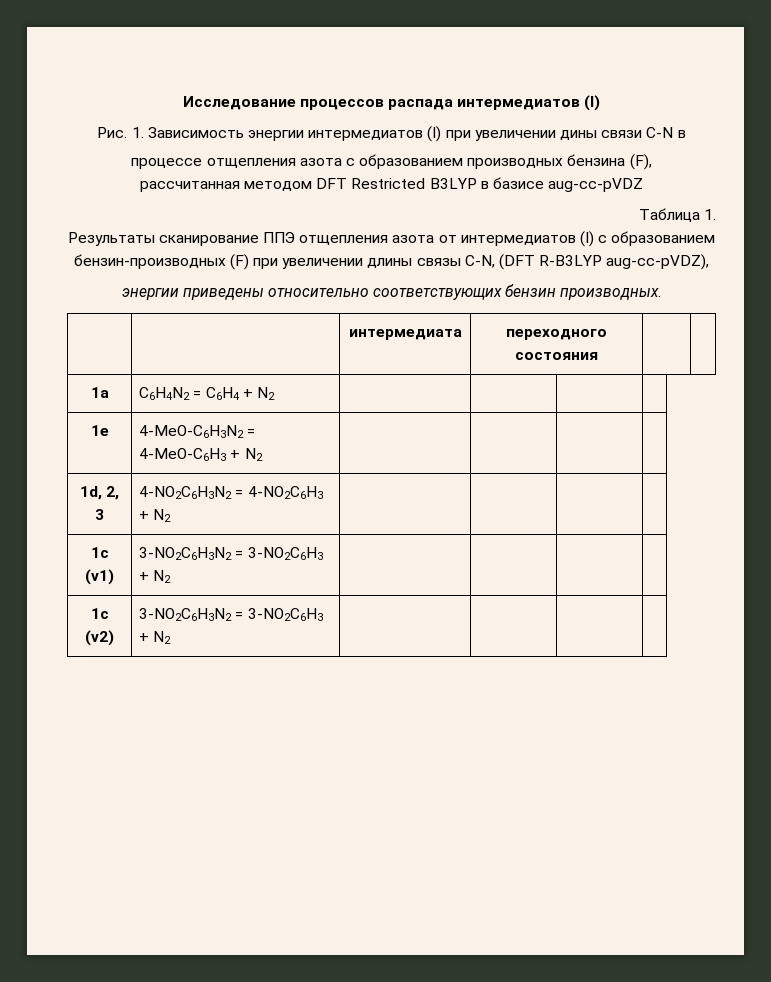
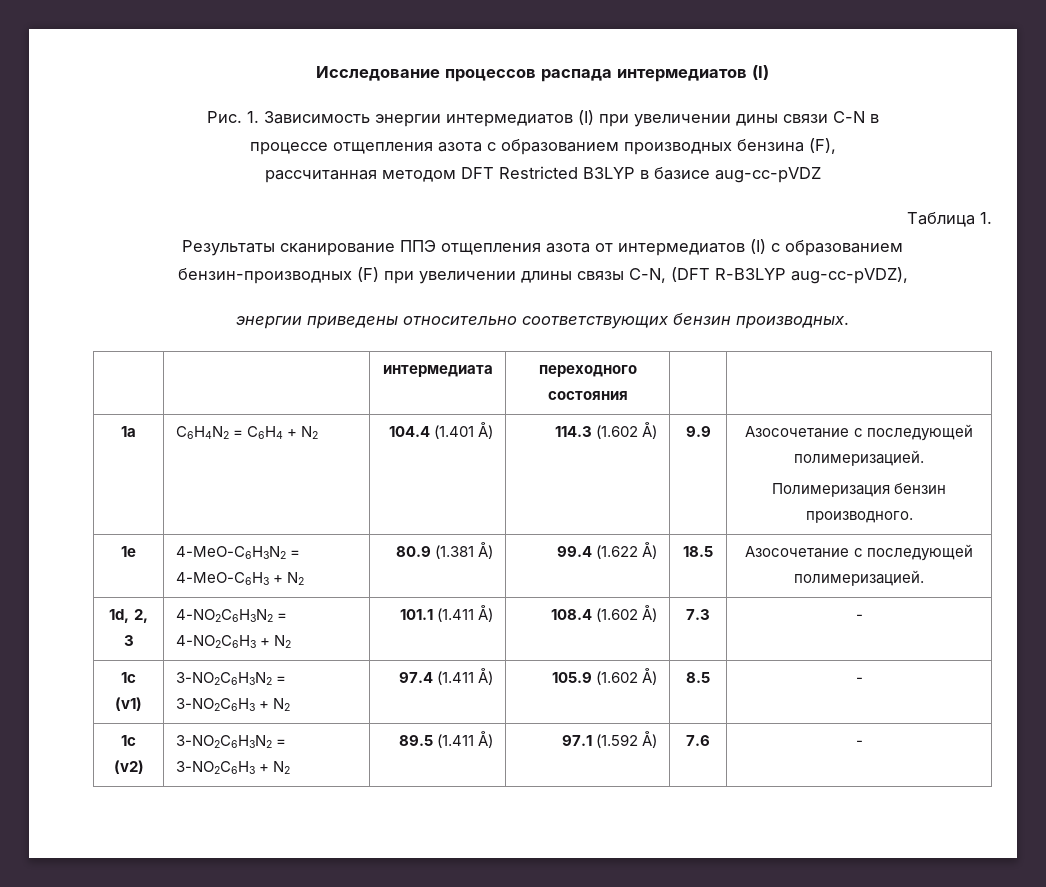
(275, 393) | | | -> [389,422,494,439] [555,422,658,439] [685,426,711,437] [745,424,973,441] [794,450,924,466] [771,483,947,497] [805,511,913,523] 104.4 (1.401 Å) | 114.3 (1.602 Å) | 9.9 | Азосочетание с последующей полимеризацией. // Полимеризация бензин производного.
(263, 454) | | | -> [396,542,494,559] [557,542,658,559] [683,546,713,557] [745,544,973,561] [794,570,924,586] 80.9 (1.381 Å) | 99.4 (1.622 Å) | 18.5 | Азосочетание с последующей полимеризацией.
(172, 515) | | | -> [400,605,494,622] [551,605,658,622] [686,609,710,620] [855,614,863,620] 101.1 (1.411 Å) | 108.4 (1.602 Å) | 7.3 | -
(172, 576) | | | -> [399,668,494,685] [552,668,658,685] [686,672,710,683] [855,677,863,683] 97.4 (1.411 Å) | 105.9 (1.602 Å) | 8.5 | -
(172, 637) | | | -> [399,731,494,748] [562,731,658,748] [686,735,710,746] [855,740,863,746] 89.5 (1.411 Å) | 97.1 (1.592 Å) | 7.6 | -

